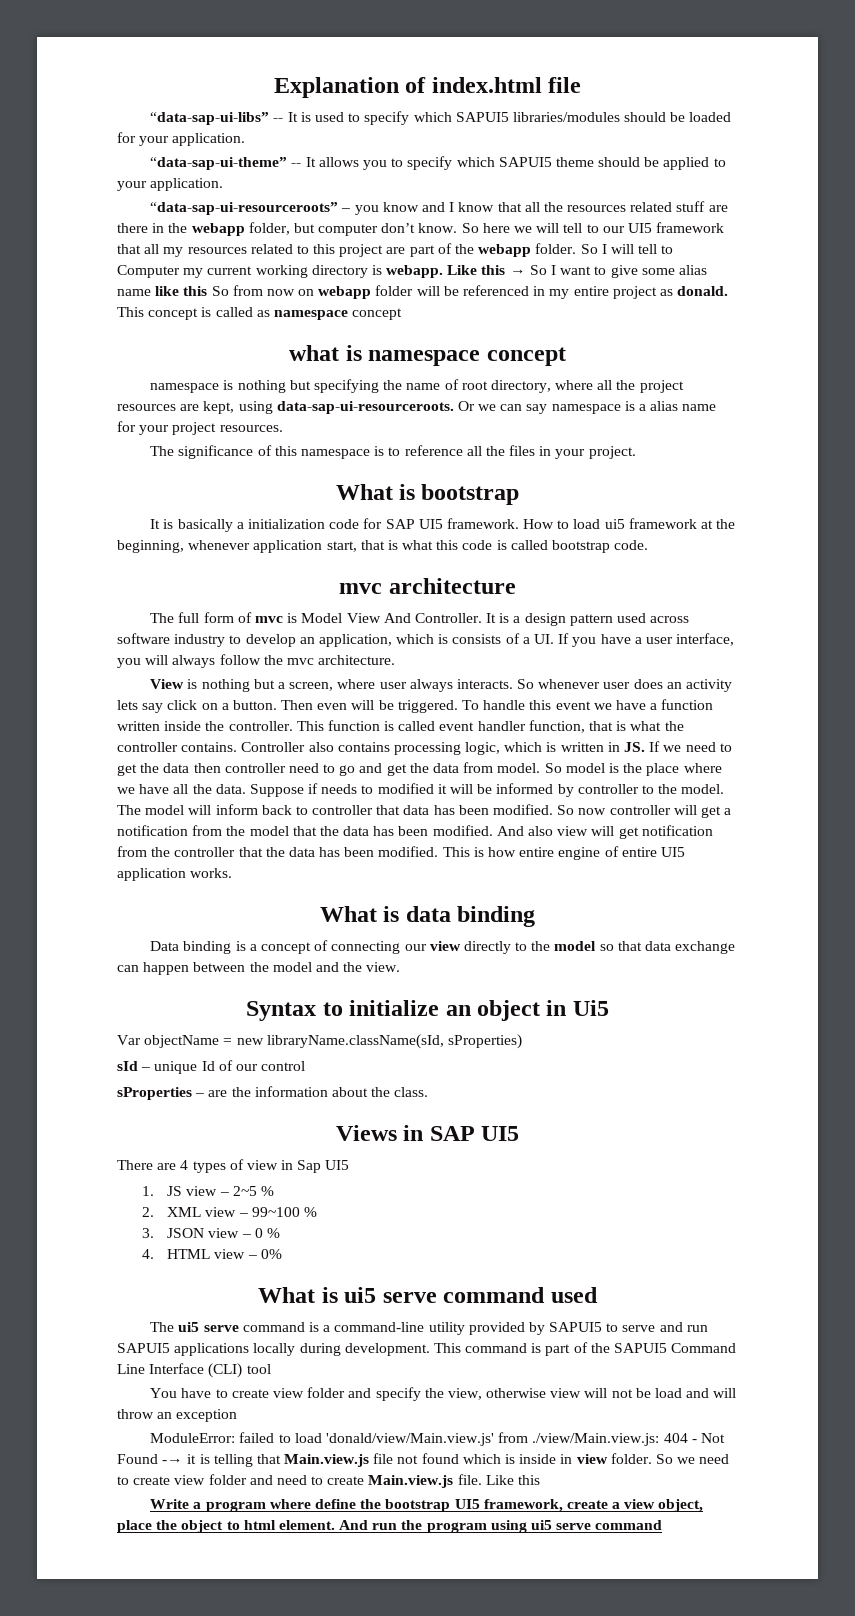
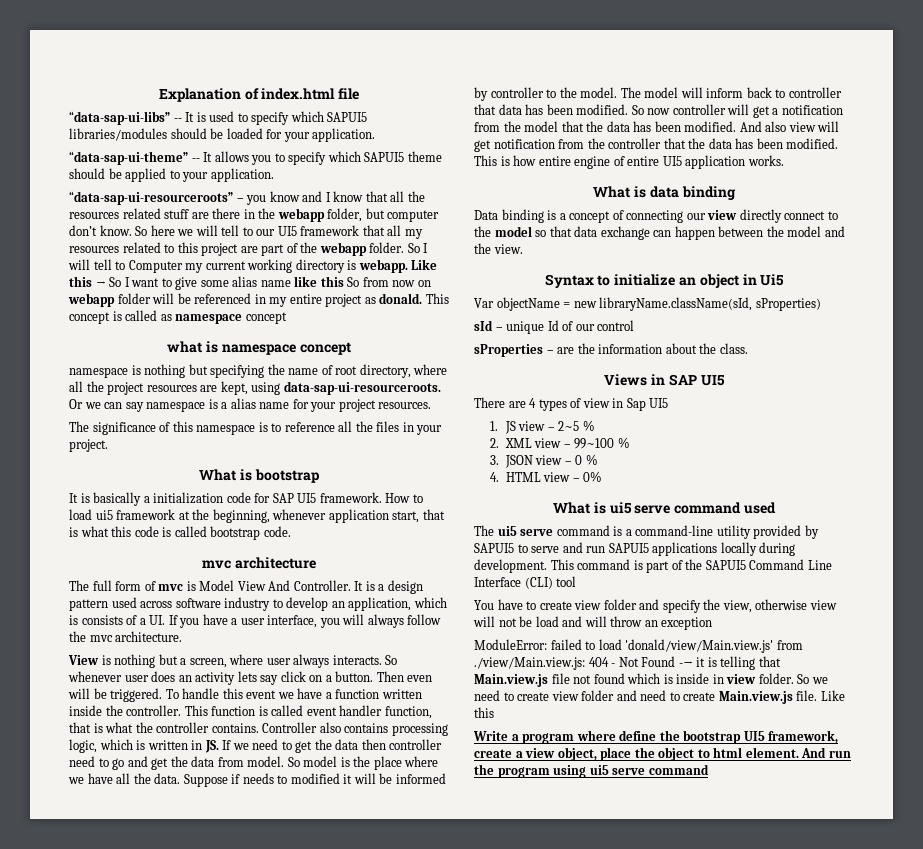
(511, 947) none -> [784,211,826,220] connect

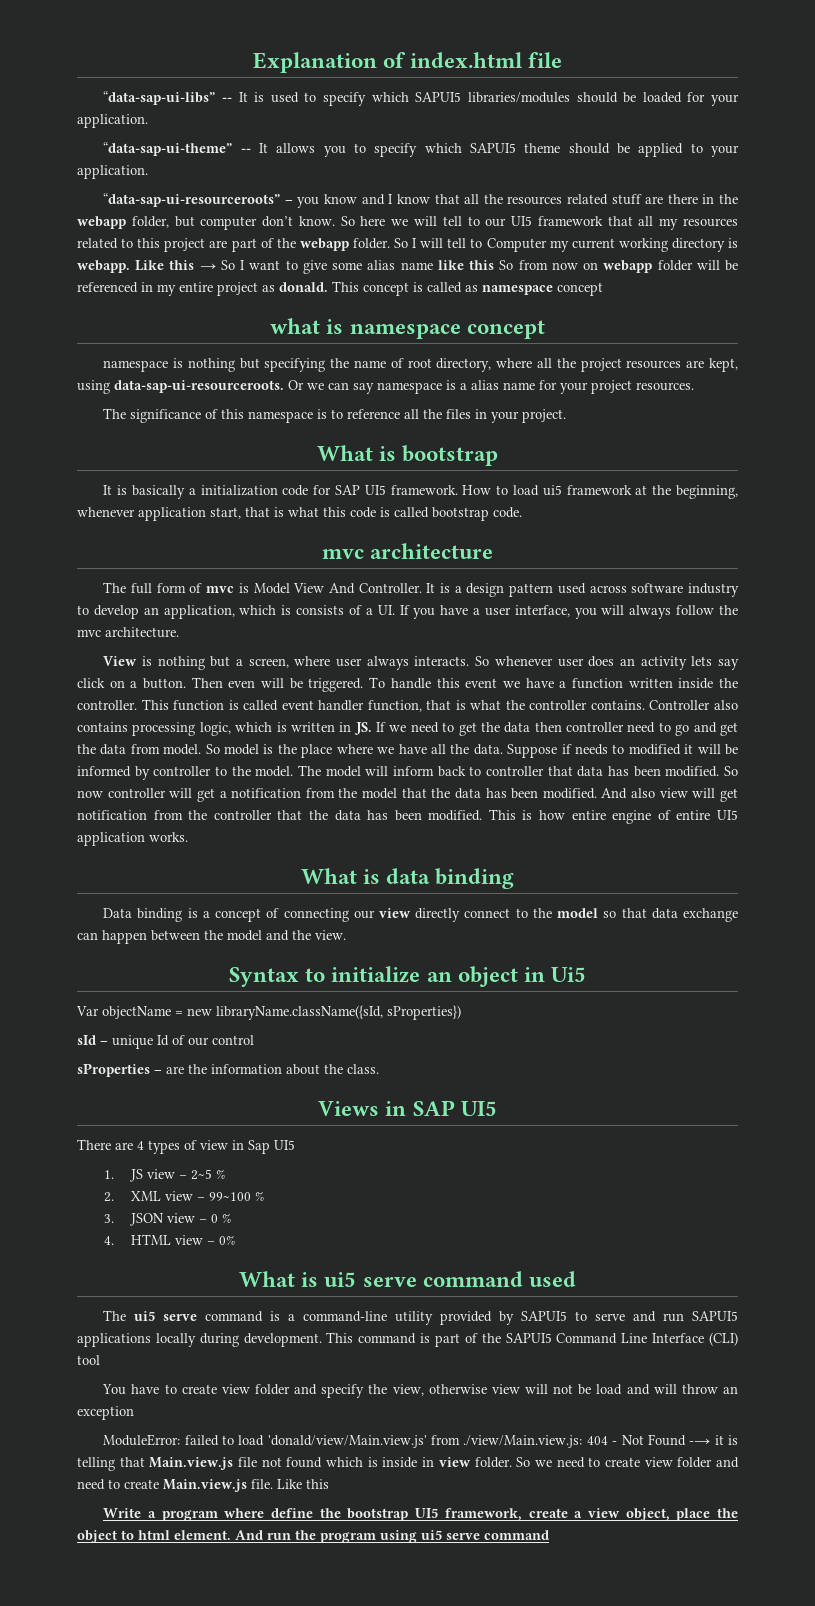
[599,297,821,311] libraryName.className(sId, sProperties) -> [216,1005,461,1020] libraryName.className({sId, sProperties})

